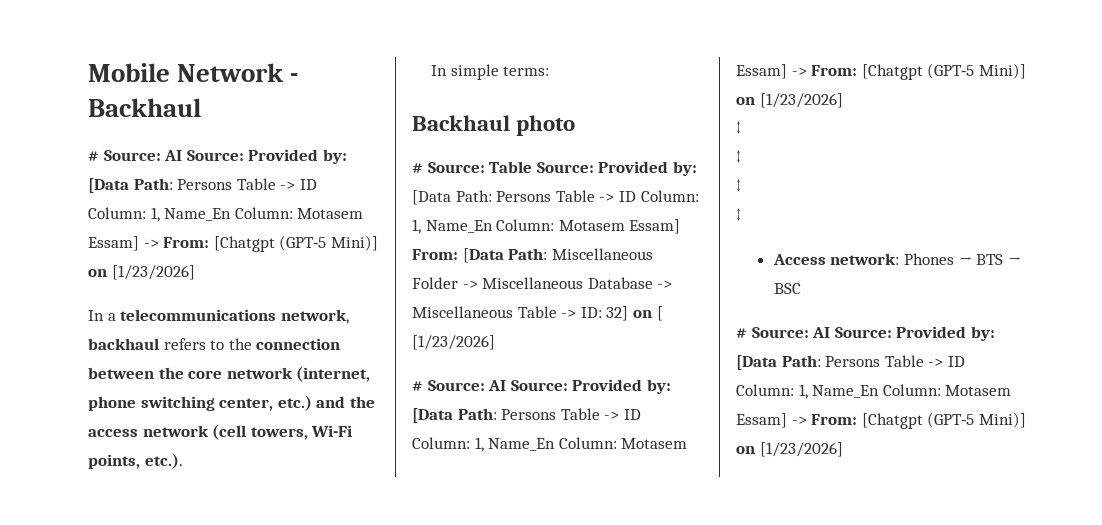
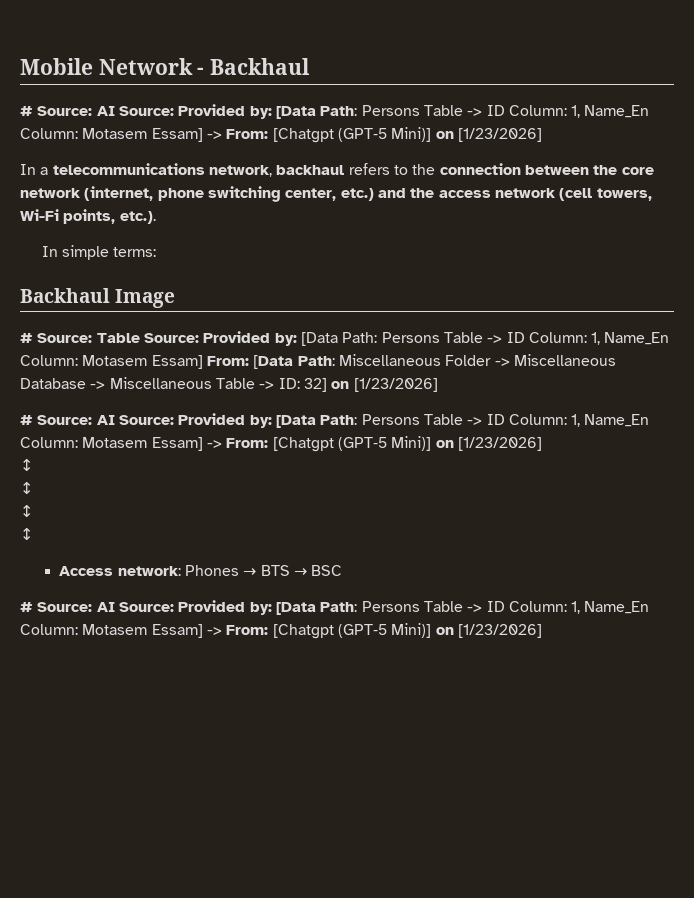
[516,115,576,136] photo -> [115,289,176,308] Image
[656,306,663,321] [ -> (350, 385) none

